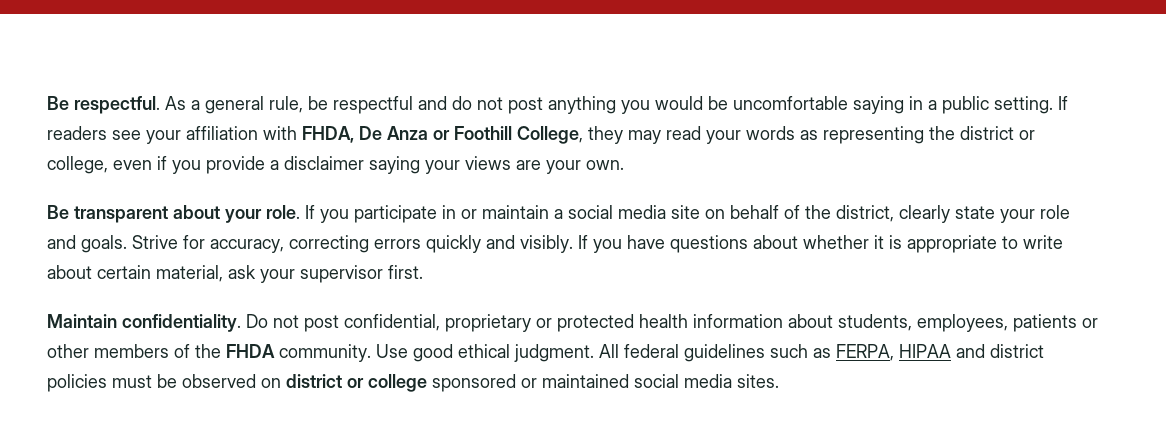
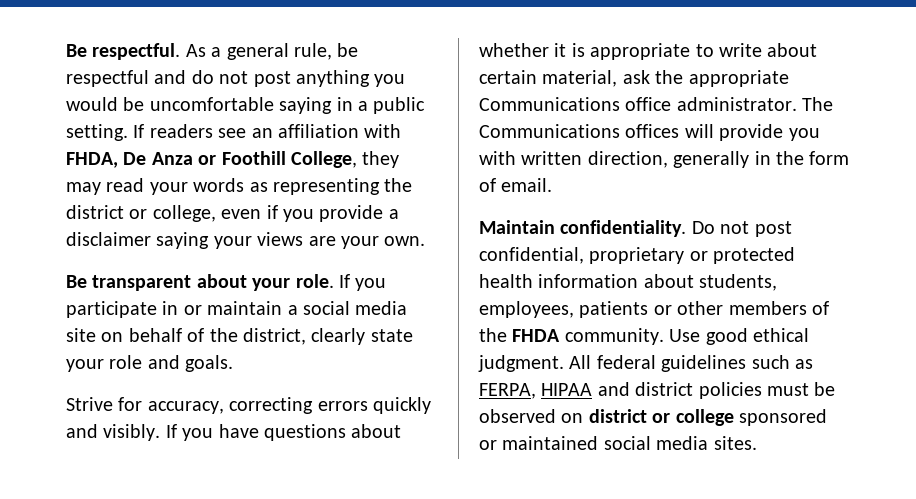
[146,130,181,144] your -> [251,128,273,138] an
(127, 244) none -> (234, 363) //
[260,265,423,283] your supervisor first. -> [655,70,789,87] [479,97,834,111] [479,124,820,141] [479,151,850,168] [479,178,553,192] the appropriate Communications office administrator. The Communications offices will provide you with written direction, generally in the form of email.

